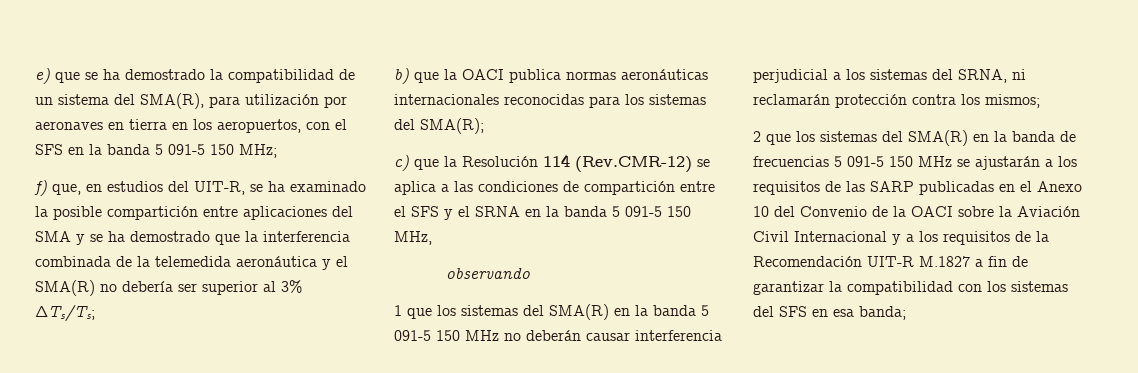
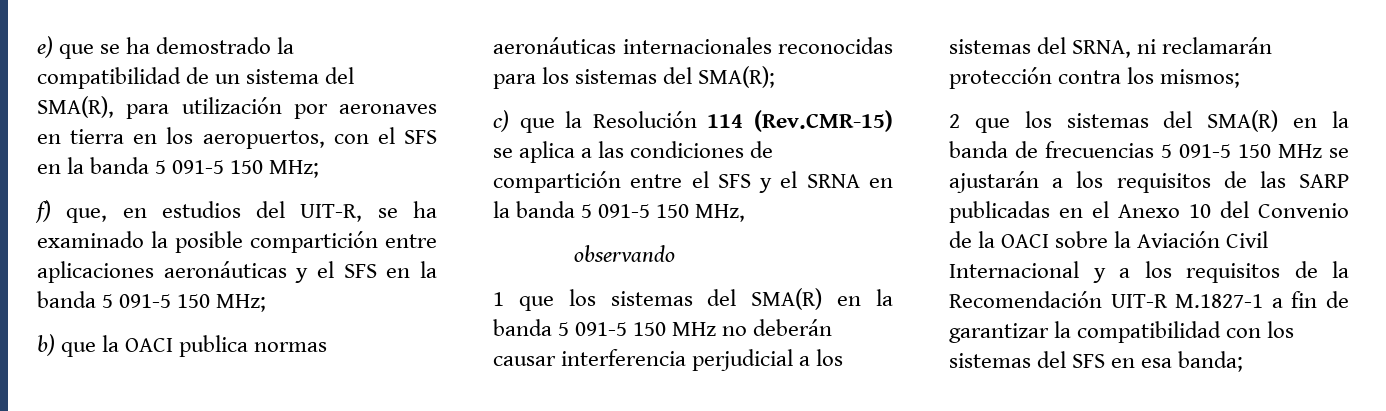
[332,206,353,217] [35,231,350,245] [35,256,348,270] [35,280,302,296] [35,305,95,322] del SMA y se ha demostrado que la interferencia combinada de la telemedida aeronáutica y el SMA(R) no debería ser superior al 3% ΔTs/Ts; -> [163,261,438,283] [37,291,267,312] aeronáuticas y el SFS en la banda 5 091-5 150 MHz;
[575,156,692,173] (Rev.CMR-12) -> [754,110,893,132] (Rev.CMR-15)
[919,256,970,267] M.1827 -> [1175,294,1264,308] M.1827-1

